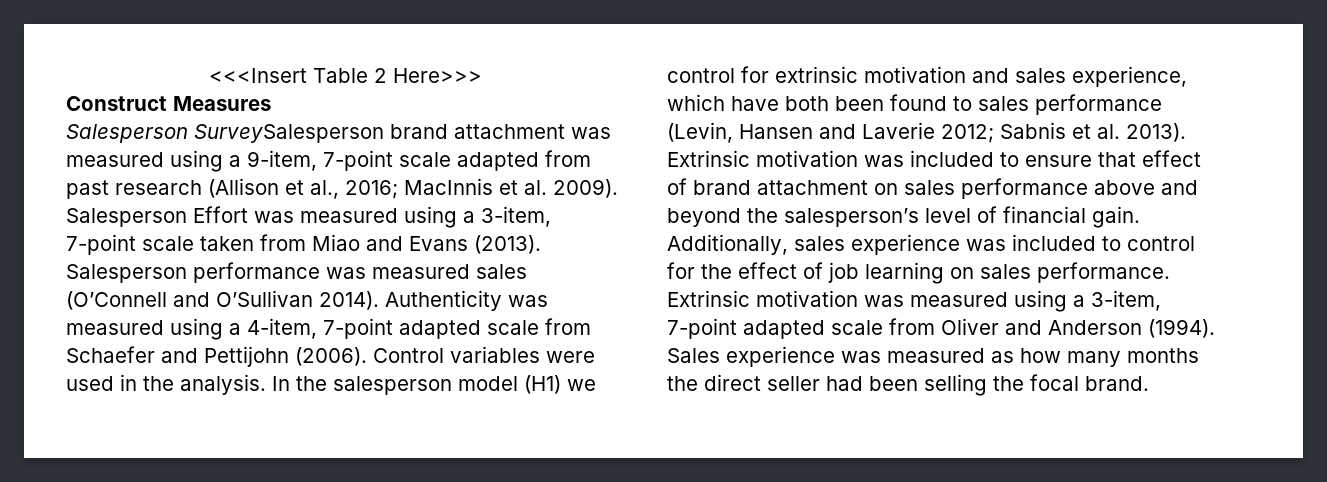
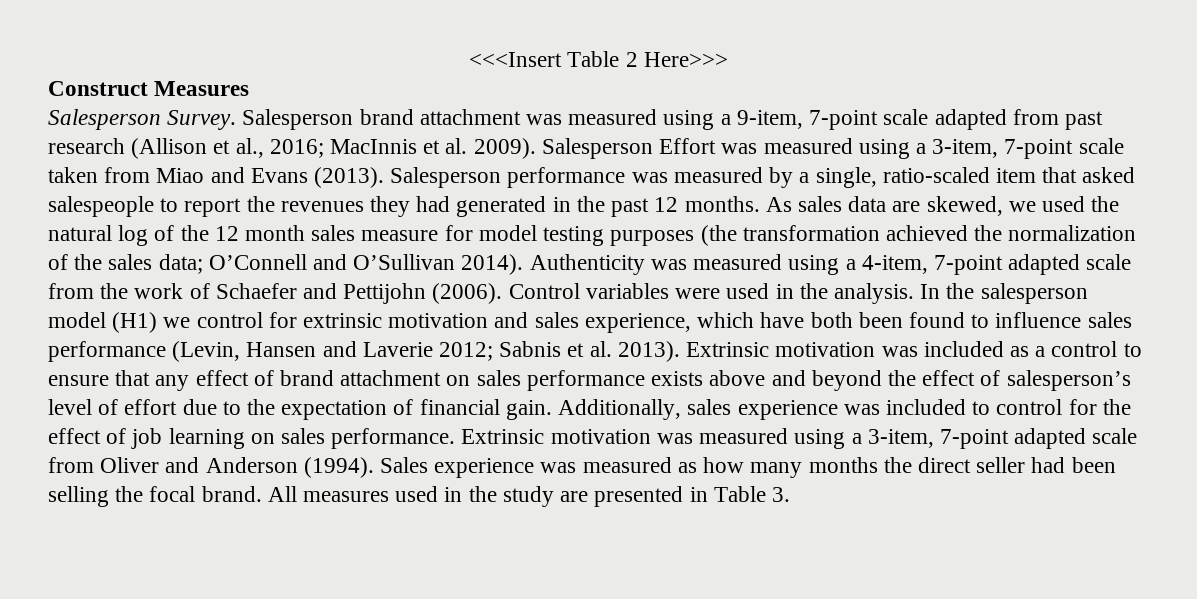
[194,124,384,143] SurveySalesperson -> [167,109,354,130] Survey. Salesperson
[476,264,527,279] [66,291,167,310] sales (O’Connell -> [769,167,1136,188] [48,196,1120,217] [48,225,1137,246] [48,254,307,274] by a single, ratio-scaled item that asked salespeople to report the revenues they had generated in the past 12 months. As sales data are skewed, we used the natural log of the 12 month sales measure for model testing purposes (the transformation achieved the normalization of the sales data; O’Connell
(591, 326) none -> [100,283,210,299] the work of
(972, 103) none -> [995,312,1082,328] influence
(994, 158) none -> [1009,341,1118,357] as a control
(1136, 159) none -> [155,375,190,391] any
(1088, 188) none -> [651,371,704,386] exists
(778, 215) none -> [922,370,1001,386] effect of
(997, 214) none -> [124,399,414,420] effort due to the expectation of
(1149, 383) none -> [267,486,790,507] All measures used in the study are presented in Table 3.

